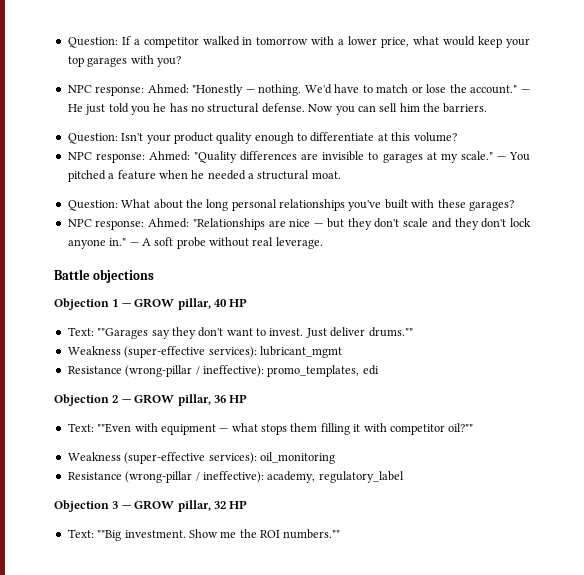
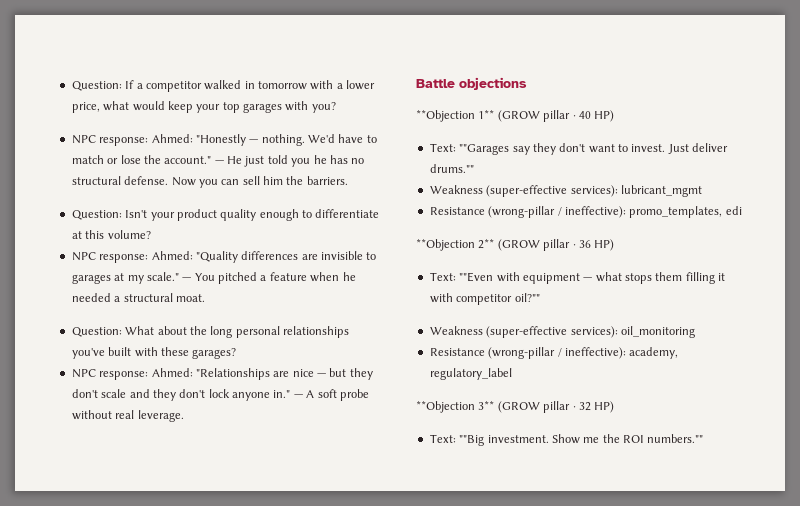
[54,298,248,310] Objection 1 — GROW pillar, 40 HP -> [416,110,615,122] **Objection 1** (GROW pillar · 40 HP)
[54,394,248,406] Objection 2 — GROW pillar, 36 HP -> [416,239,615,251] **Objection 2** (GROW pillar · 36 HP)
[54,500,248,512] Objection 3 — GROW pillar, 32 HP -> [416,401,615,413] **Objection 3** (GROW pillar · 32 HP)

